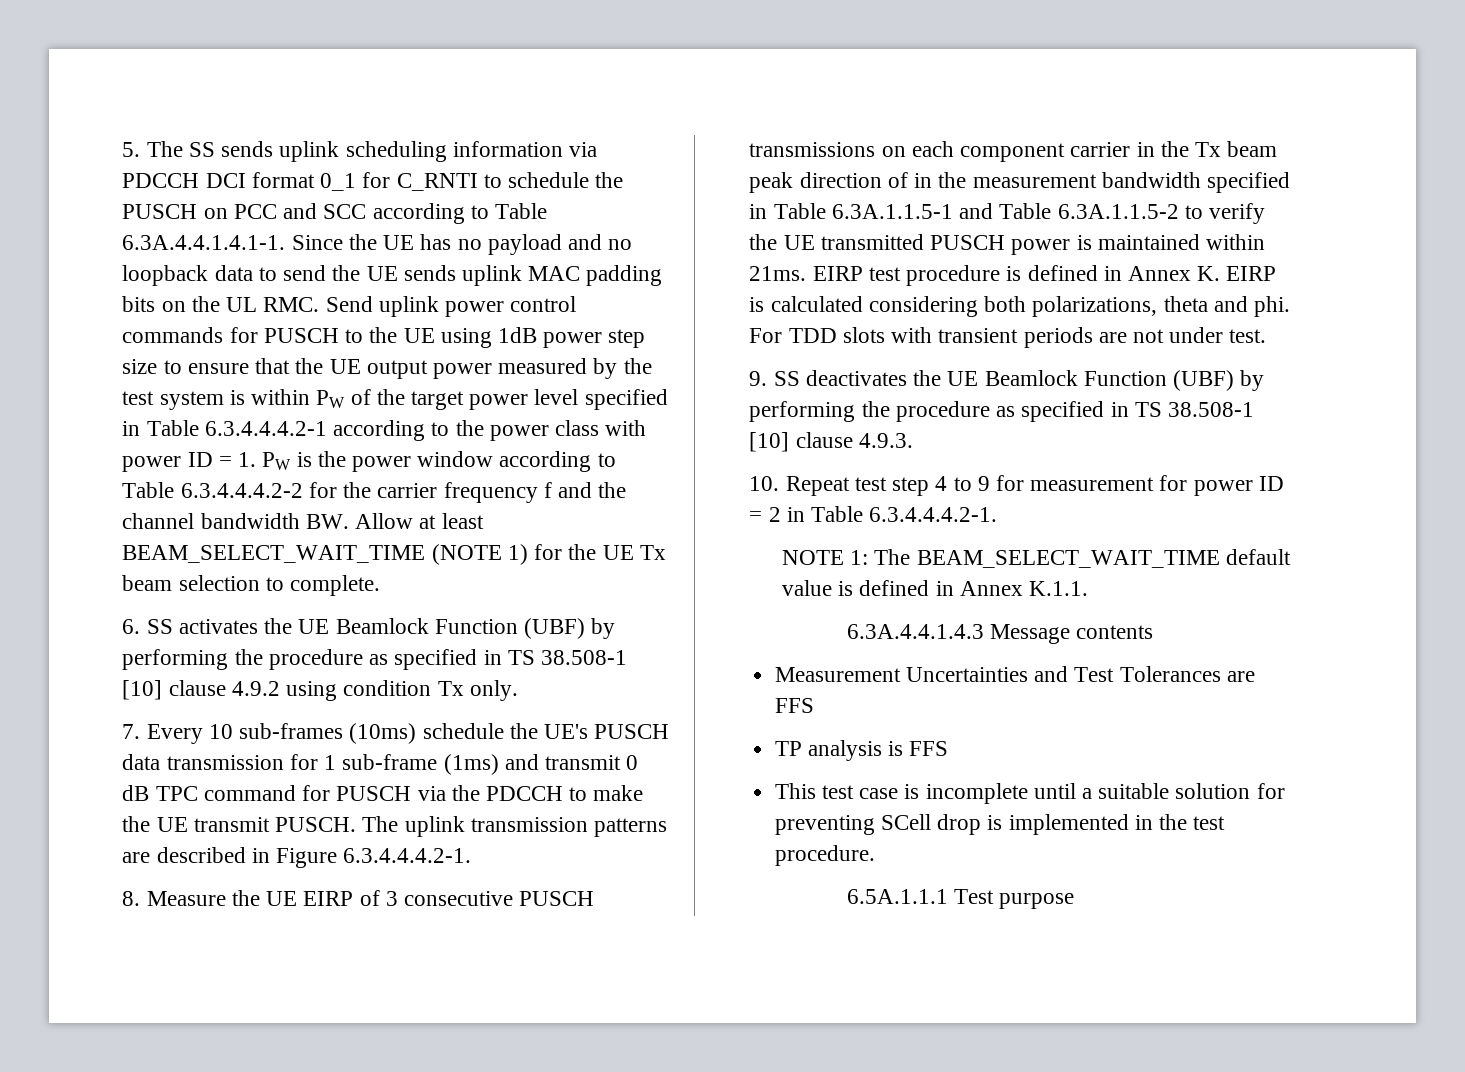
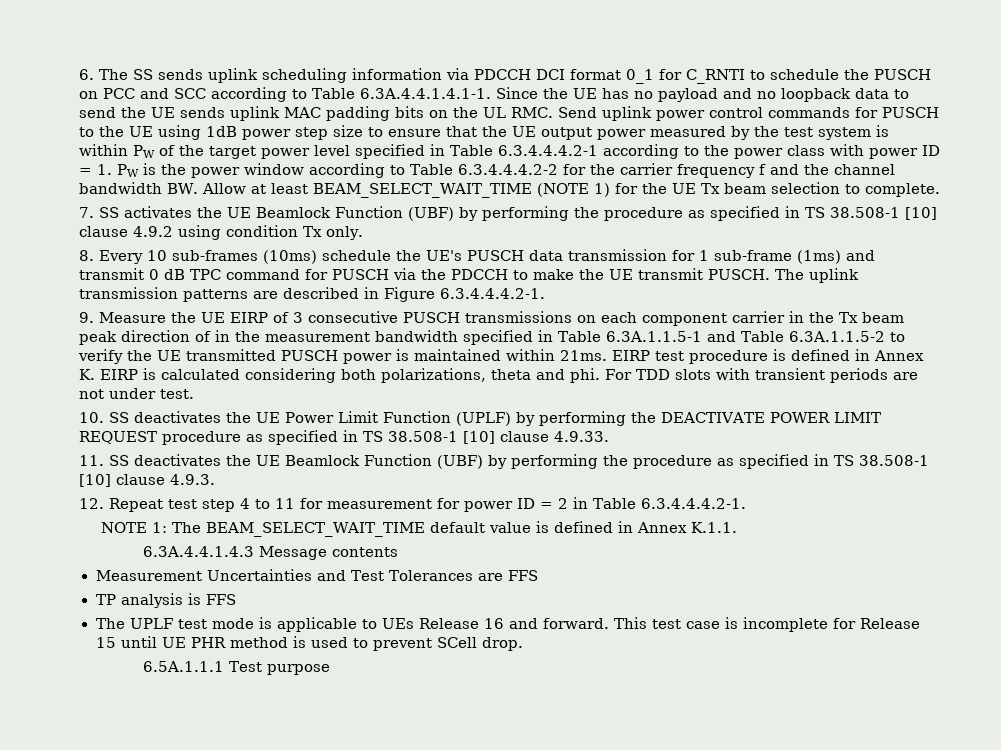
[122,142,141,157] 5. -> [79,69,95,80] 6.
[122,619,141,634] 6. -> [79,207,95,218] 7.
[122,724,141,739] 7. -> [79,250,95,261] 8.
[122,891,141,906] 8. -> [79,312,95,323] 9.
[749,371,768,386] 9. -> [79,411,882,426] [79,430,610,445] [79,455,105,466] 10. SS deactivates the UE Power Limit Function (UPLF) by performing the DEACTIVATE POWER LIMIT REQUEST procedure as specified in TS 38.508-1 [10] clause 4.9.33. // 11.
[749,476,780,491] 10. -> [79,498,105,509] 12.
[977,476,990,491] 9 -> [275,498,296,509] 11
(949, 748) none -> [95,617,609,632] The UPLF test mode is applicable to UEs Release 16 and forward.
[1033,783,1285,799] [774,814,1226,835] [774,845,875,866] until a suitable solution for preventing SCell drop is implemented in the test procedure. -> [832,618,920,629] [95,636,523,651] for Release 15 until UE PHR method is used to prevent SCell drop.

